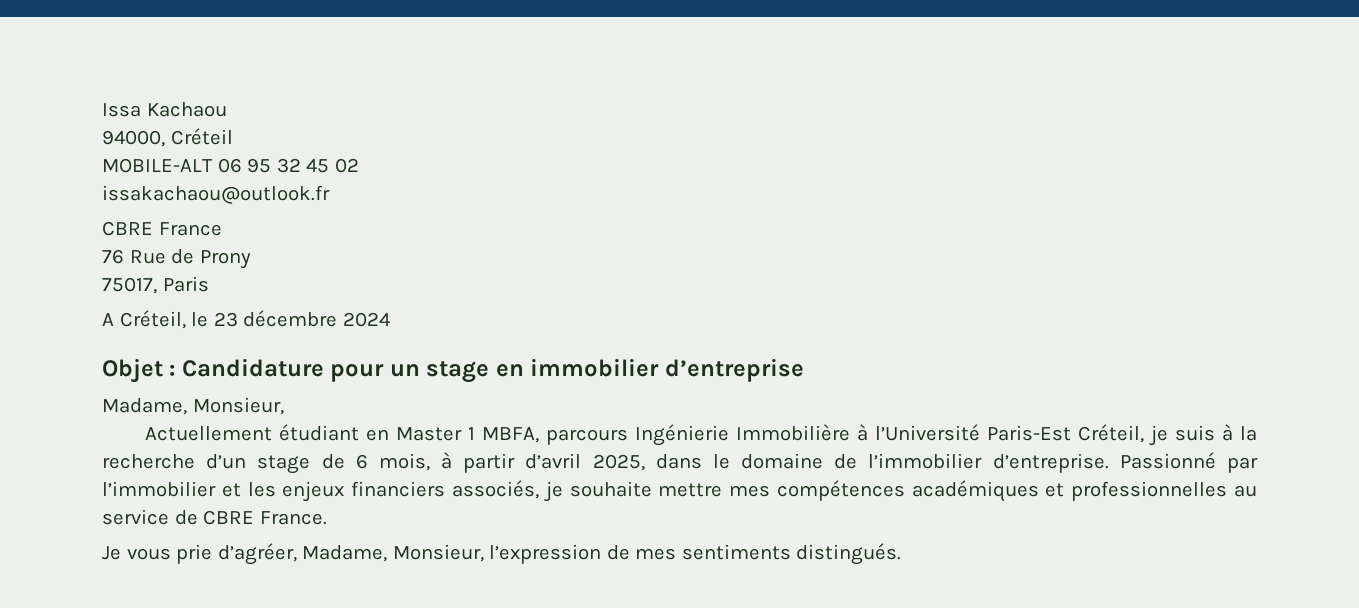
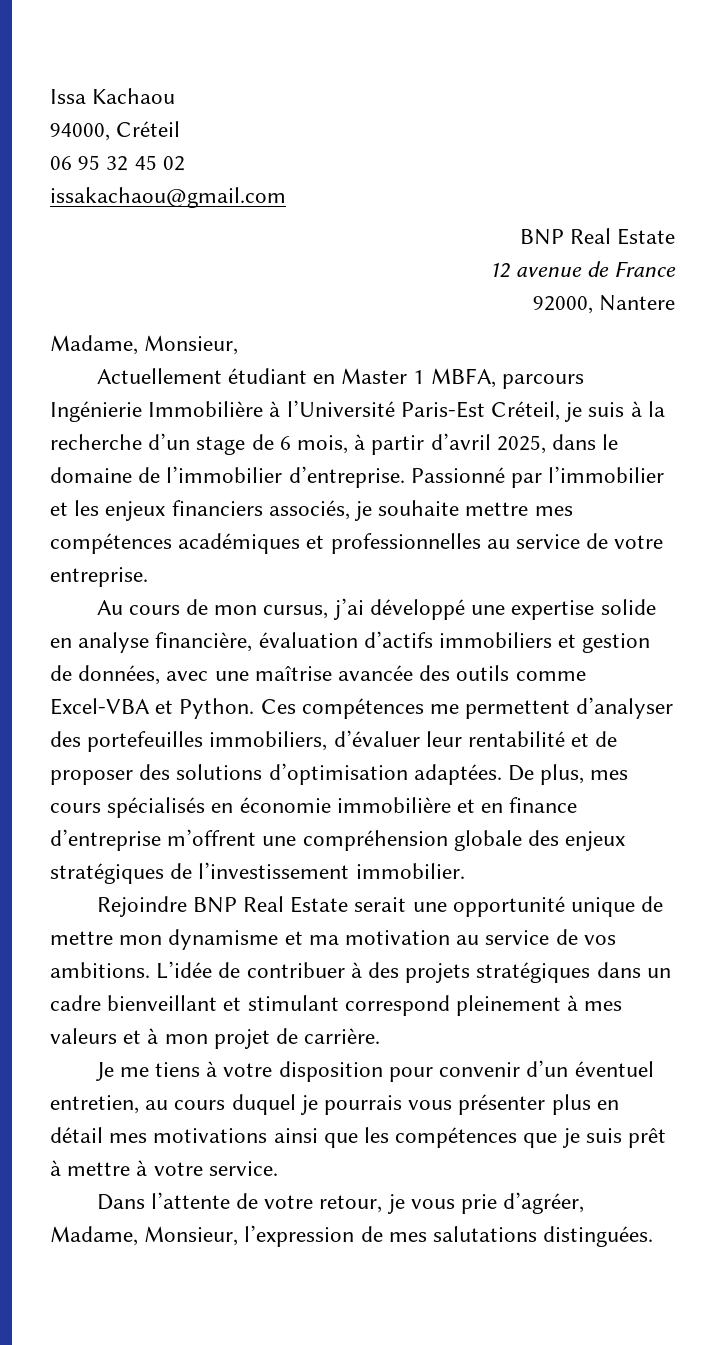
[102,158,213,173] MOBILE-ALT -> (181, 129) none
[102,185,330,204] [102,221,222,236] [102,249,251,269] [102,276,209,294] [102,310,390,329] [102,358,804,383] issakachaou@outlook.fr // CBRE France // 76 Rue de Prony // 75017, Paris // A Créteil, le 23 décembre 2024 // Objet : Candidature pour un stage en immobilier d’entreprise -> [50,187,286,208] [519,228,675,245] [489,261,676,278] [532,295,675,314] issakachaou@gmail.com // BNP Real Estate // 12 avenue de France // 92000, Nantere
[203,510,327,525] [102,546,121,560] CBRE France. // Je -> [614,535,664,549] [50,567,148,587] [96,598,656,620] [50,631,651,653] [50,665,586,685] [50,697,674,719] [50,730,618,752] [50,763,629,785] [50,797,578,818] [50,829,626,851] [50,862,465,884] [96,896,664,917] [50,929,616,950] [50,961,671,983] [50,995,623,1016] [50,1028,381,1049] [95,1060,654,1082] [50,1094,619,1115] [50,1127,667,1148] [50,1160,278,1176] [96,1192,405,1214] votre entreprise. // Au cours de mon cursus, j’ai développé une expertise solide en analyse financière, évaluation d’actifs immobiliers et gestion de données, avec une maîtrise avancée des outils comme Excel-VBA et Python. Ces compétences me permettent d’analyser des portefeuilles immobiliers, d’évaluer leur rentabilité et de proposer des solutions d’optimisation adaptées. De plus, mes cours spécialisés en économie immobilière et en finance d’entreprise m’offrent une compréhension globale des enjeux stratégiques de l’investissement immobilier. // Rejoindre BNP Real Estate serait une opportunité unique de mettre mon dynamisme et ma motivation au service de vos ambitions. L’idée de contribuer à des projets stratégiques dans un cadre bienveillant et stimulant correspond pleinement à mes valeurs et à mon projet de carrière. // Je me tiens à votre disposition pour convenir d’un éventuel entretien, au cours duquel je pourrais vous présenter plus en détail mes motivations ainsi que les compétences que je suis prêt à mettre à votre service. // Dans l’attente de votre retour, je
[681,543,902,565] sentiments distingués. -> [433,1226,654,1247] salutations distinguées.

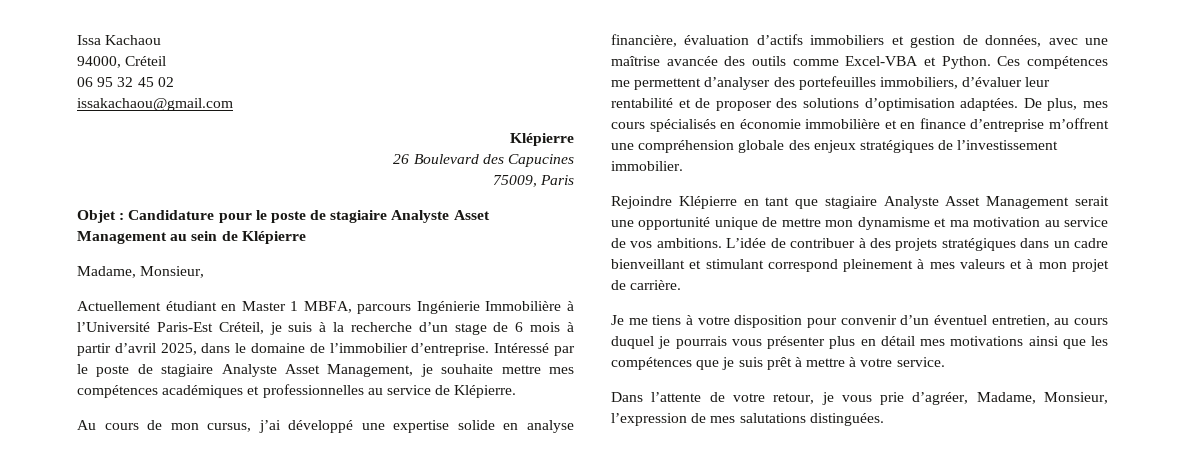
[519,228,675,245] [489,261,676,278] [532,295,675,314] BNP Real Estate // 12 avenue de France // 92000, Nantere -> [510,133,574,146] [393,154,574,167] [492,175,574,187] [77,210,490,223] [77,231,306,244] Klépierre // 26 Boulevard des Capucines // 75009, Paris // Objet : Candidature pour le poste de stagiaire Analyste Asset Management au sein de Klépierre
[297,435,349,454] mois, -> [530,322,561,332] mois
[410,466,665,488] [50,500,350,521] Passionné par l’immobilier et les enjeux financiers associés, -> [494,343,575,356] [77,364,414,377] Intéressé par le poste de stagiaire Analyste Asset Management,
[614,535,664,549] [50,567,148,587] votre entreprise. -> [454,385,517,398] Klépierre.
[192,896,349,913] BNP Real Estate -> [678,196,1070,209] Klépierre en tant que stagiaire Analyste Asset Management

